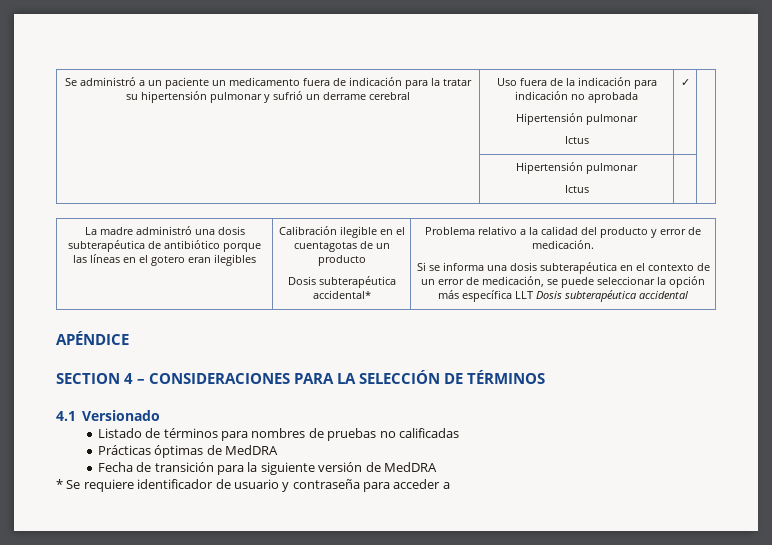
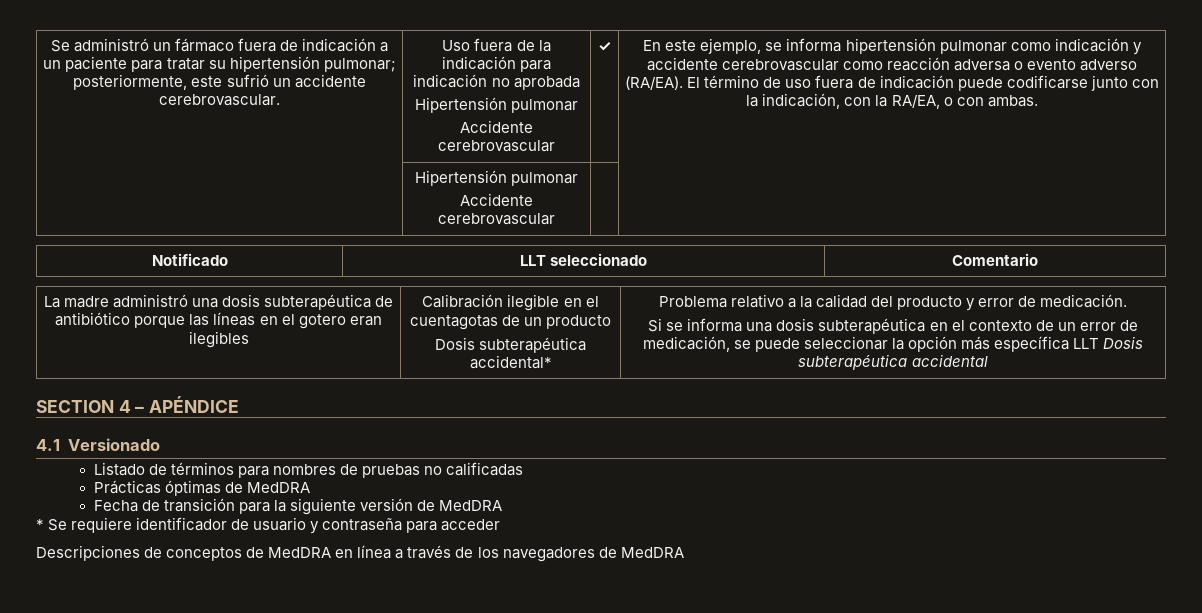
[139,77,472,89] [126,91,410,103] a un paciente un medicamento fuera de indicación para la tratar su hipertensión pulmonar y sufrió un derrame cerebral -> [152,38,389,52] [43,56,396,72] [73,74,366,90] [159,94,280,106] un fármaco fuera de indicación a un paciente para tratar su hipertensión pulmonar; posteriormente, este sufrió un accidente cerebrovascular.
[564,136,589,144] Ictus -> [460,120,533,133] [438,140,555,152] Accidente cerebrovascular
[516,162,638,174] [564,185,589,193] // | Hipertensión pulmonar // Ictus | | -> [643,38,1142,55] [646,57,1138,71] [625,75,1159,91] [746,93,1038,109] [414,170,579,186] [460,193,533,206] [438,213,555,225] [151,253,228,266] [519,253,648,266] [952,253,1038,266] En este ejemplo, se informa hipertensión pulmonar como indicación y accidente cerebrovascular como reacción adversa o evento adverso (RA/EA). El término de uso fuera de indicación puede codificarse junto con la indicación, con la RA/EA, o con ambas. // | Hipertensión pulmonar // Accidente cerebrovascular | | // Notificado | LLT seleccionado | Comentario
[56,331,129,345] // APÉNDICE -> (988, 360) none
[149,370,545,384] CONSIDERACIONES PARA LA SELECCIÓN DE TÉRMINOS -> [149,396,240,413] APÉNDICE
[442,482,450,489] a -> [36,545,684,562] // Descripciones de conceptos de MedDRA en línea a través de los navegadores de MedDRA

